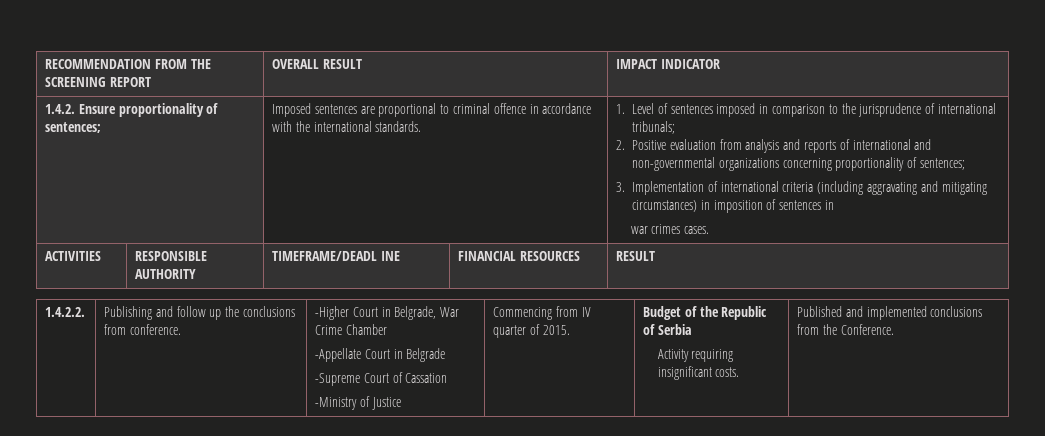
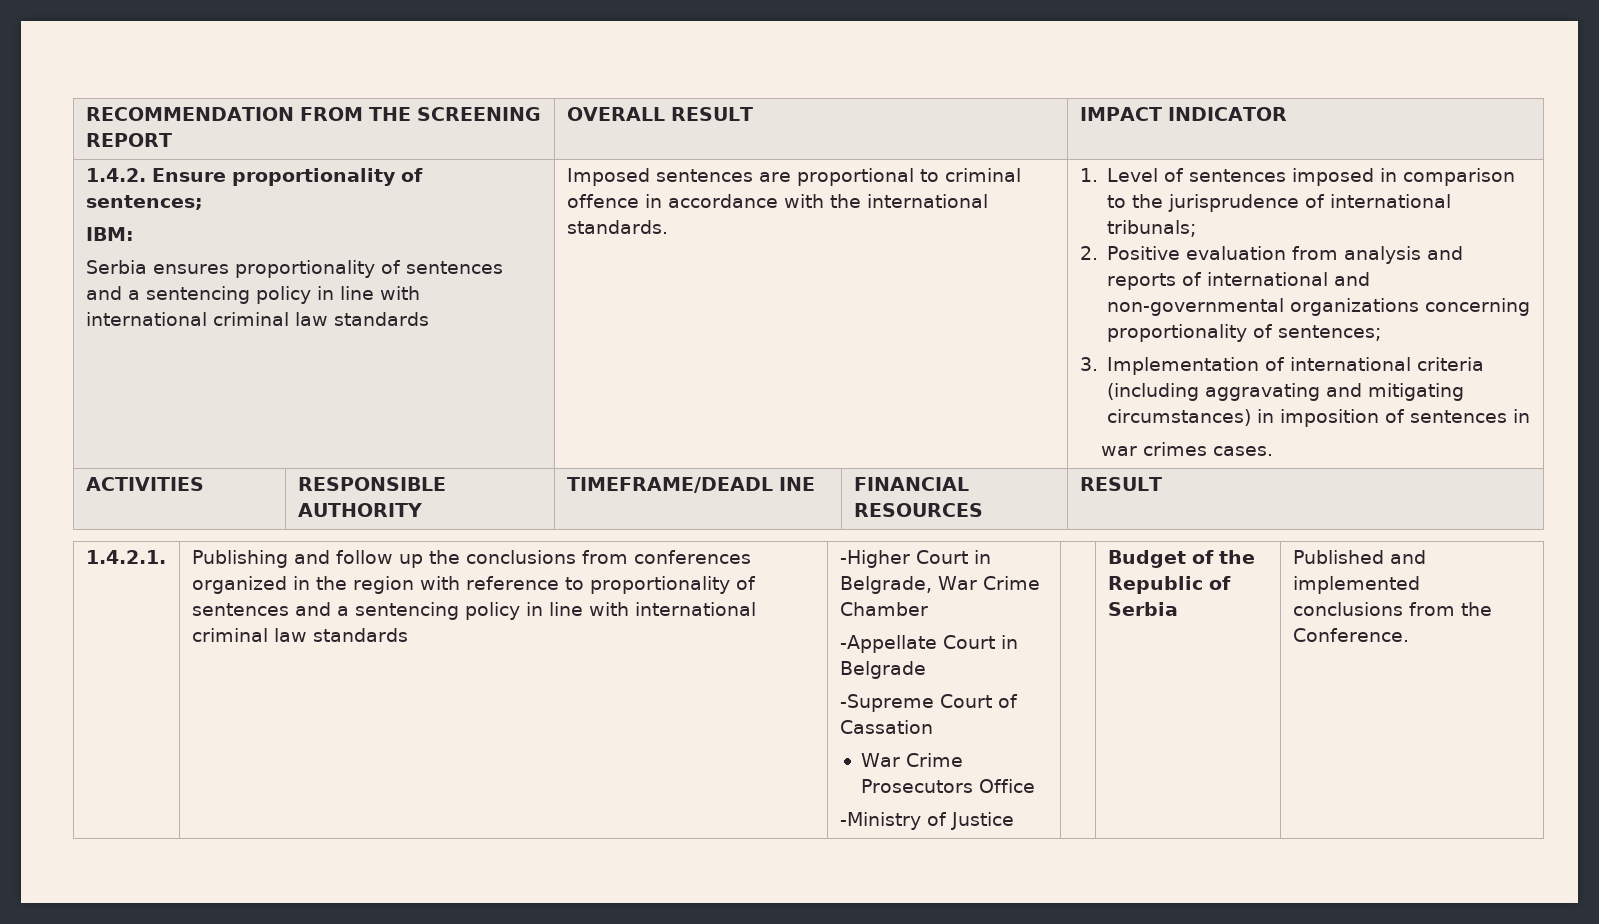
(102, 127) none -> [85,227,134,241] [85,260,503,278] [85,286,420,304] [85,312,429,326] // IBM: // Serbia ensures proportionality of sentences and a sentencing policy in line with international criminal law standards
[45,307,86,317] 1.4.2.2. -> [85,550,166,564] 1.4.2.1.
[129,324,181,335] conference. -> [633,550,751,564] [191,576,756,594] [191,602,756,620] [191,628,408,642] conferences organized in the region with reference to proportionality of sentences and a sentencing policy in line with international criminal law standards
(448, 378) none -> [860,753,963,767] [860,779,1035,793] // Wаr Crime Prosecutors Office
[493,306,591,320] [493,324,570,338] Commencing from IV quarter of 2015. -> (1014, 821) none
[657,349,734,362] [657,366,740,380] // Activity requiring insignificant costs. -> (1178, 609) none

